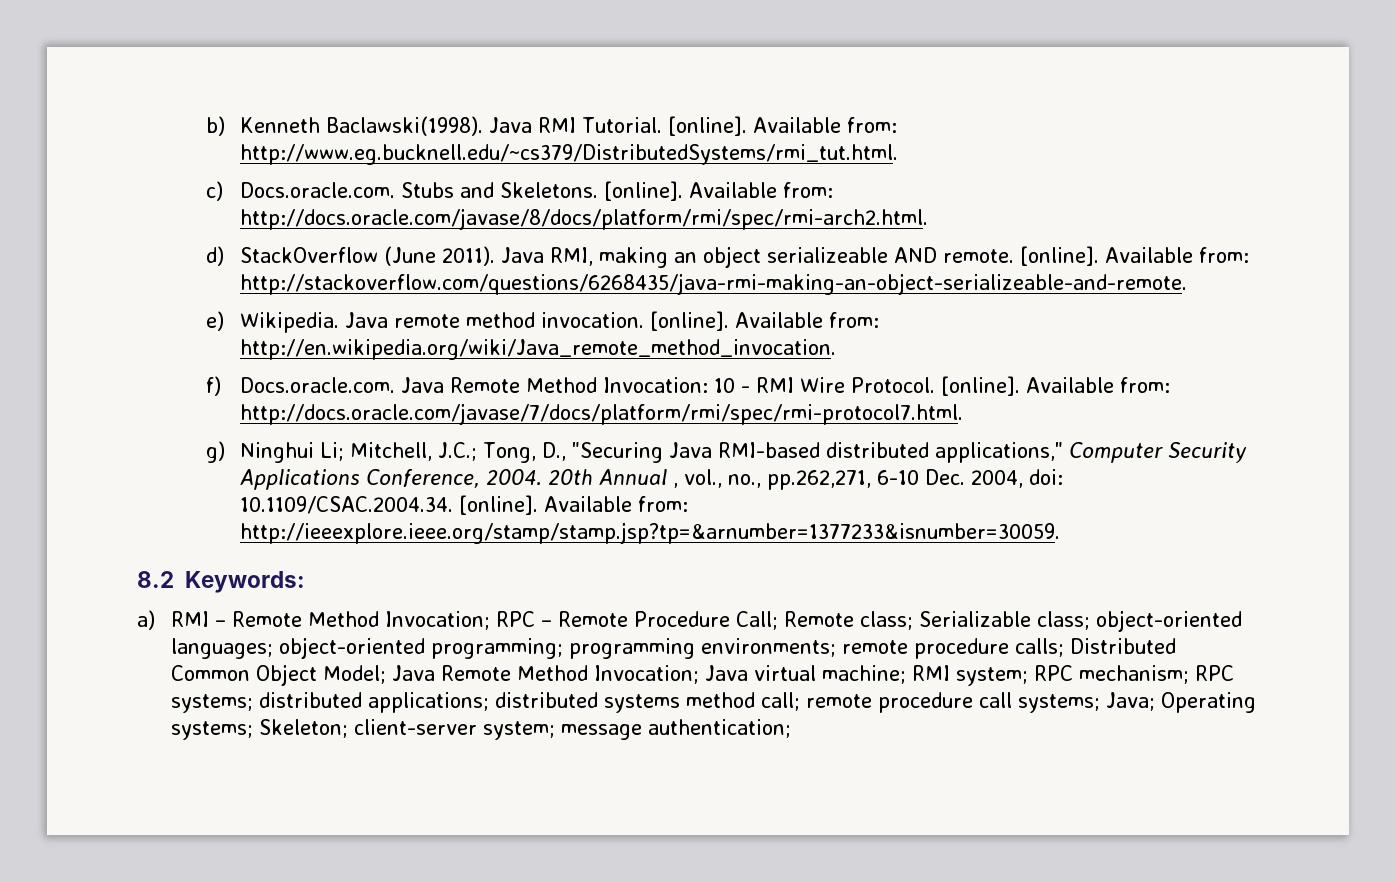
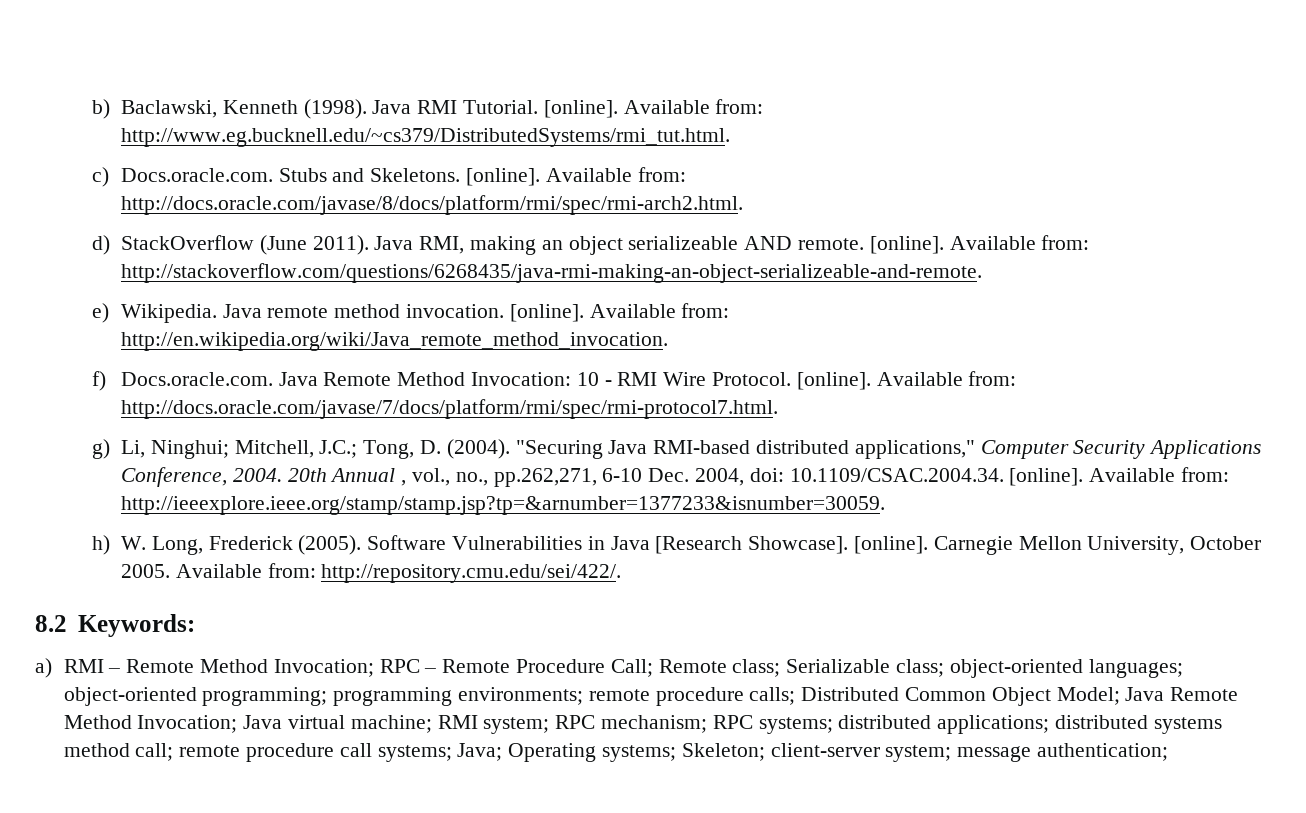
[240,116,484,136] Kenneth Baclawski(1998). -> [120,99,367,119] Baclawski, Kenneth (1998).
[240,442,345,463] Ninghui Li; -> [120,440,229,459] Li, Ninghui;
[542,442,567,461] D., -> [419,439,510,459] D. (2004).
(1061, 533) none -> [92,535,1262,555] [120,563,622,583] // h) W. Long, Frederick (2005). Software Vulnerabilities in Java [Research Showcase]. [online]. Carnegie Mellon University, October 2005. Available from: http://repository.cmu.edu/sei/422/.

